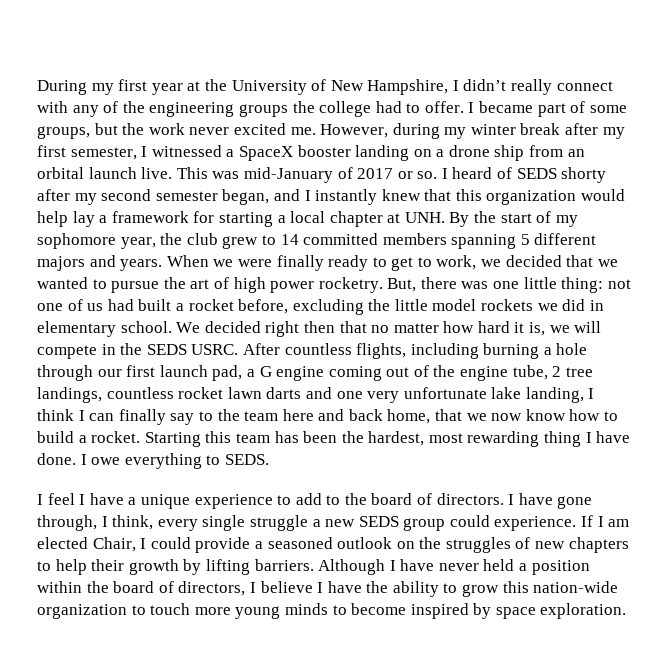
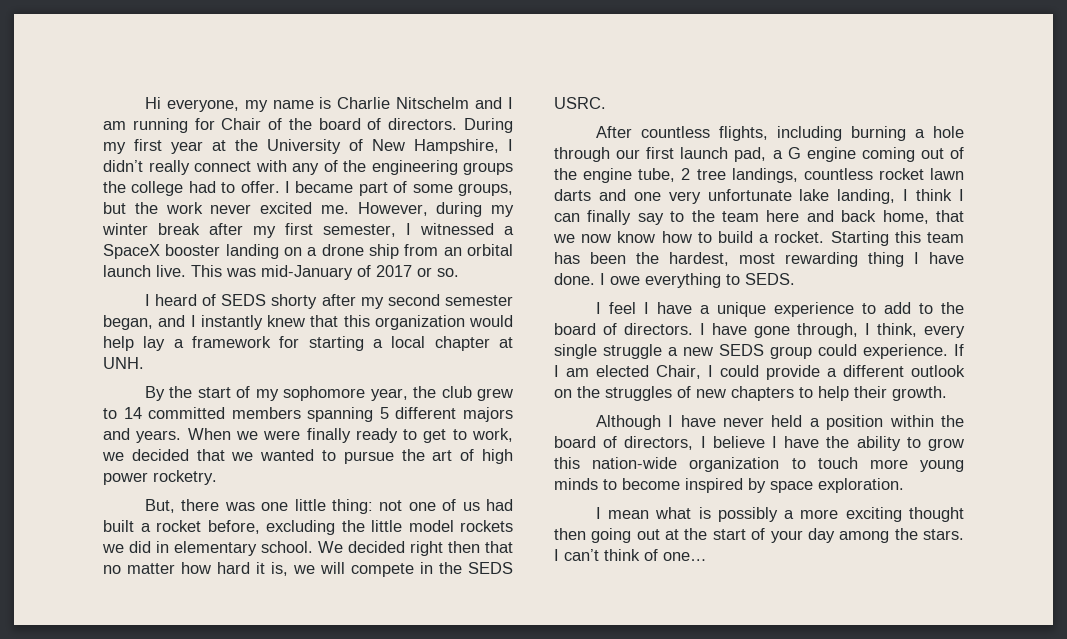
(37, 87) none -> [144,97,513,112] [103,118,458,133] Hi everyone, my name is Charlie Nitschelm and I am running for Chair of the board of directors.
(438, 175) none -> (459, 272) //
(445, 217) none -> (144, 363) //
(383, 285) none -> (217, 477) //
(239, 349) none -> (606, 103) //
[267,537,333,549] seasoned -> [843,365,904,377] different
[128,559,314,575] growth by lifting barriers. -> [892,386,947,401] growth. //
(627, 611) none -> [595,507,964,522] [554,528,964,543] [554,549,707,561] // I mean what is possibly a more exciting thought then going out at the start of your day among the stars. I can’t think of one…

